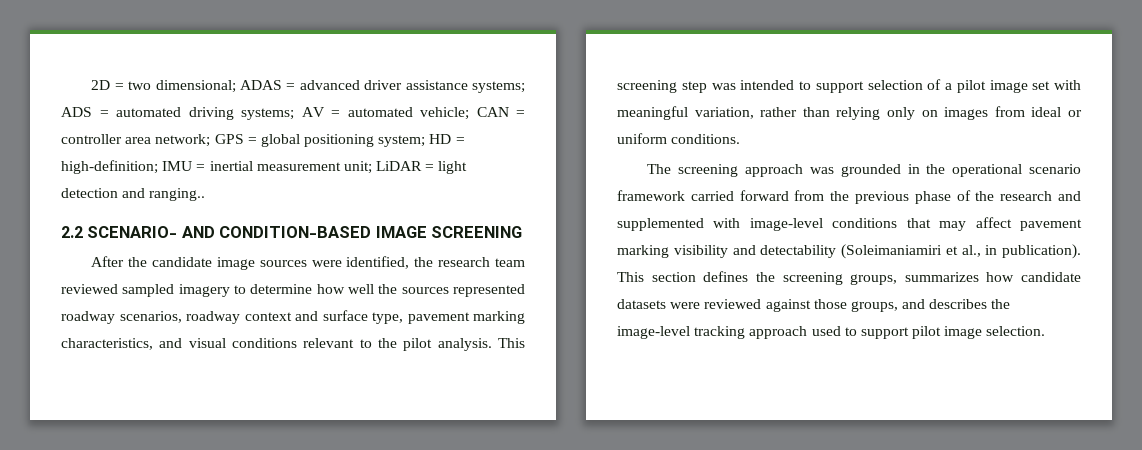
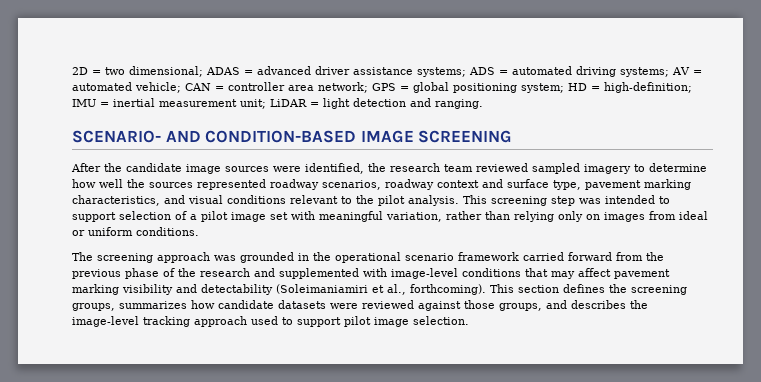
[149,188,206,201] [61,226,83,238] ranging.. // 2.2 -> [435,99,483,109] ranging. //
[985,244,1081,259] in publication). -> [410,284,486,295] forthcoming).

